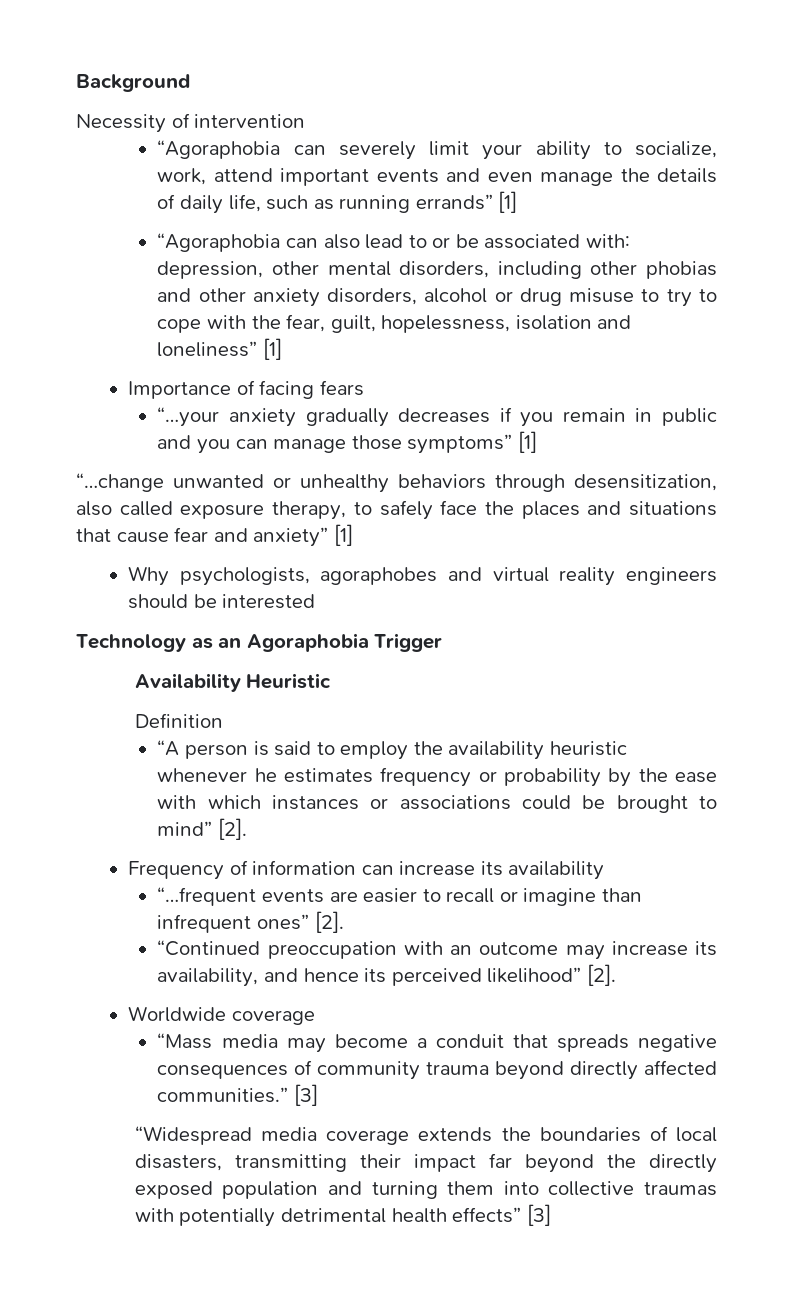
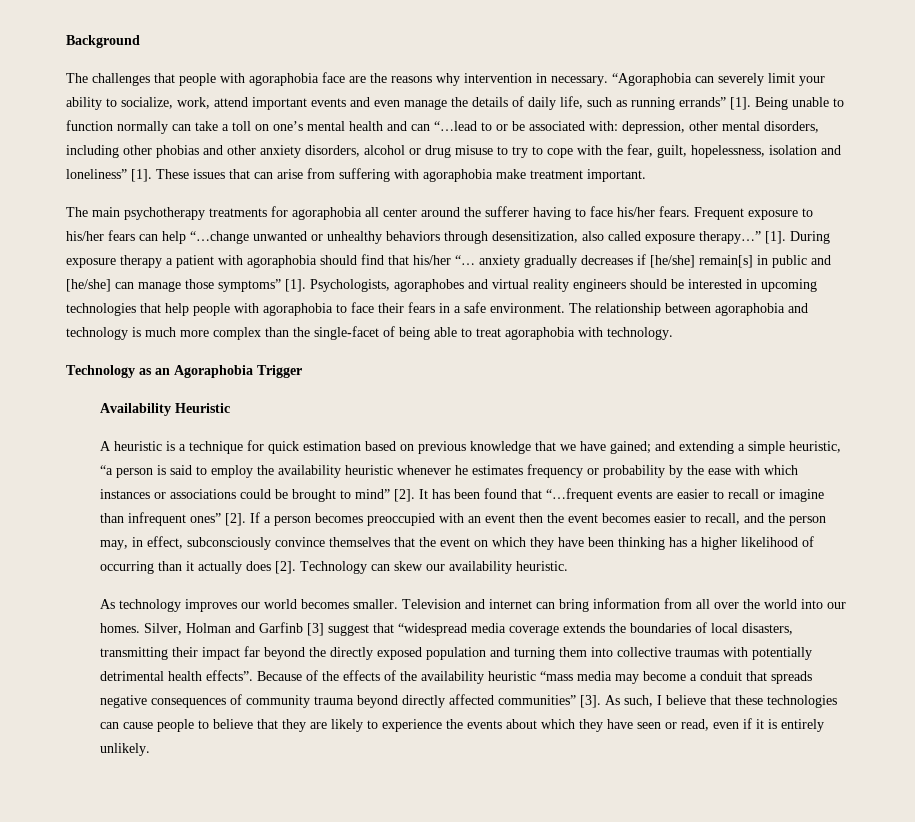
[76,113,190,133] Necessity of -> [66,72,460,86] The challenges that people with agoraphobia face are the reasons why
(306, 121) // -> [536,73,608,86] in necessary.
[498,191,518,213] [157,233,404,252] [1] // “Agoraphobia can also lead -> [730,97,844,110] [66,120,477,134] [1]. Being unable to function normally can take a toll on one’s mental health and can “…lead
[262,338,282,360] [127,380,364,399] [157,407,718,427] [157,431,537,454] [1] // Importance of facing fears // “…your anxiety gradually decreases if you remain in public and you can manage those symptoms” [1] // -> [131,168,646,182] [66,206,813,220] [66,230,186,244] [1]. These issues that can arise from suffering with agoraphobia make treatment important. // The main psychotherapy treatments for agoraphobia all center around the sufferer having to face his/her fears. Frequent exposure to his/her fears can help
[272,500,717,520] [76,524,353,547] [127,566,310,586] therapy, to safely face the places and situations that cause fear and anxiety” [1] // Why psychologists, -> [699,231,830,244] [66,254,831,268] [66,279,390,292] therapy…” [1]. During exposure therapy a patient with agoraphobia should find that his/her “… anxiety gradually decreases if [he/she] remain[s] in public and [he/she] can manage those symptoms” [1]. Psychologists,
(316, 601) none -> [746,279,817,292] [66,302,808,316] [66,326,673,340] in upcoming technologies that help people with agoraphobia to face their fears in a safe environment. The relationship between agoraphobia and technology is much more complex than the single-facet of being able to treat agoraphobia with technology.
[134,713,223,728] [157,740,180,756] Definition // “A -> [99,440,841,454] [99,465,113,475] A heuristic is a technique for quick estimation based on previous knowledge that we have gained; and extending a simple heuristic, “a
[127,860,605,880] // Frequency of information can increase its availability // -> [418,488,542,499] It has been found that
[157,940,717,960] [157,964,616,987] [127,1006,315,1025] [157,1033,718,1053] [157,1060,717,1080] [157,1084,318,1106] [134,1126,252,1145] // “Continued preoccupation with an outcome may increase its availability, and hence its perceived likelihood” [2]. // Worldwide coverage // “Mass media may become a conduit that spreads negative consequences of community trauma beyond directly affected communities.” [3] // “Widespread -> [249,512,826,526] [99,536,814,550] [99,561,568,574] [99,598,846,612] [99,622,467,636] If a person becomes preoccupied with an event then the event becomes easier to recall, and the person may, in effect, subconsciously convince themselves that the event on which they have been thinking has a higher likelihood of occurring than it actually does [2]. Technology can skew our availability heuristic. // As technology improves our world becomes smaller. Television and internet can bring information from all over the world into our homes. Silver, Holman and Garfinb [3] suggest that “widespread
[452,1204,551,1226] effects” [3] -> [205,670,812,684] [99,694,837,708] [99,718,824,732] [99,743,150,756] effects”. Because of the effects of the availability heuristic “mass media may become a conduit that spreads negative consequences of community trauma beyond directly affected communities” [3]. As such, I believe that these technologies can cause people to believe that they are likely to experience the events about which they have seen or read, even if it is entirely unlikely.

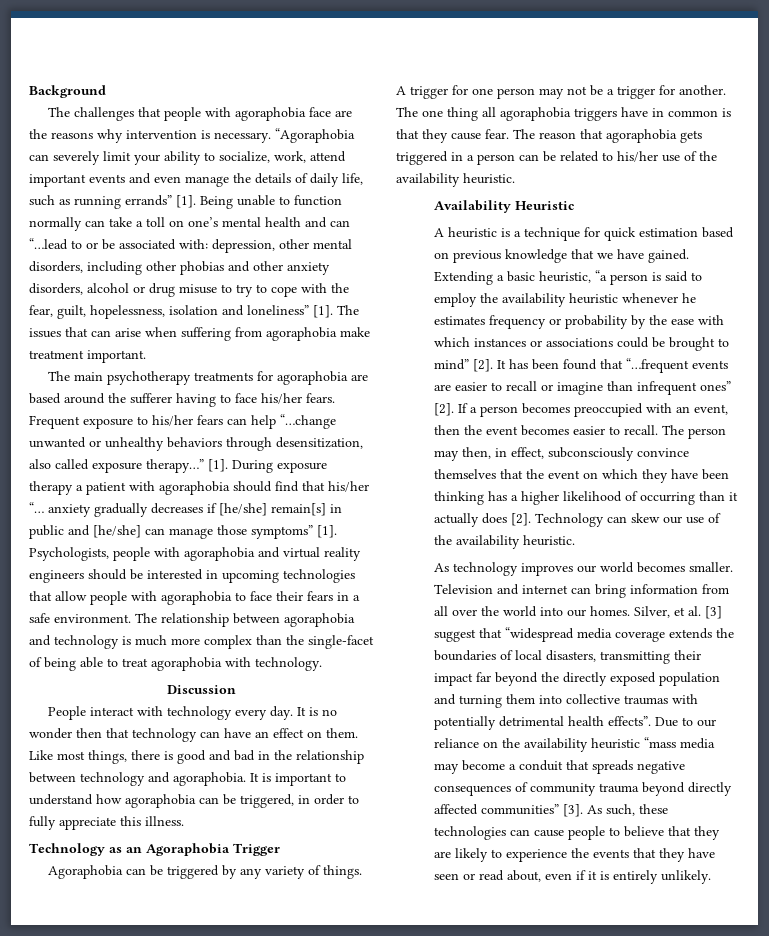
[536,73,547,83] in -> [201,130,210,139] is
[156,169,189,179] These -> [337,305,359,315] The
[307,168,419,182] from suffering with -> [145,327,262,341] when suffering from
[365,207,417,217] all center -> [350,374,368,381] [29,393,61,404] are based
[394,279,464,292] agoraphobes -> [113,547,255,561] people with agoraphobia
[165,303,189,316] help -> [55,591,87,601] allow
(673, 333) none -> [166,685,236,694] [47,706,337,720] [29,728,358,742] [29,750,364,764] [29,772,346,786] [29,794,359,808] [29,816,184,830] // Discussion // People interact with technology every day. It is no wonder then that technology can have an effect on them. Like most things, there is good and bad in the relationship between technology and agoraphobia. It is important to understand how agoraphobia can be triggered, in order to fully appreciate this illness.
(302, 371) none -> [47,865,362,879] [396,85,726,99] [396,107,731,121] [396,129,702,143] [396,151,717,165] [396,173,515,187] // Agoraphobia can be triggered by any variety of things. A trigger for one person may not be a trigger for another. The one thing all agoraphobia triggers have in common is that they cause fear. The reason that agoraphobia gets triggered in a person can be related to his/her use of the availability heuristic.
[609,441,785,454] gained; and extending a simple -> [648,249,690,263] [434,271,536,285] gained. Extending a basic
[484,514,515,523] event -> [694,404,729,415] event,
[704,513,826,526] [99,540,128,550] recall, and the person may, -> [624,425,727,439] [434,447,492,461] recall. The person may then,
(445, 567) none -> [686,513,722,524] [434,535,453,545] use of the
[185,622,303,633] Holman and Garfinb -> [674,606,702,616] et al.
[256,670,396,681] Because of the effects of -> [655,717,717,727] [434,738,499,748] Due to our reliance on
[656,695,731,705] I believe that -> (636, 810) none
[505,719,575,729] about which -> [633,848,657,858] that
[680,719,709,731] read, -> [479,870,542,882] read about,

